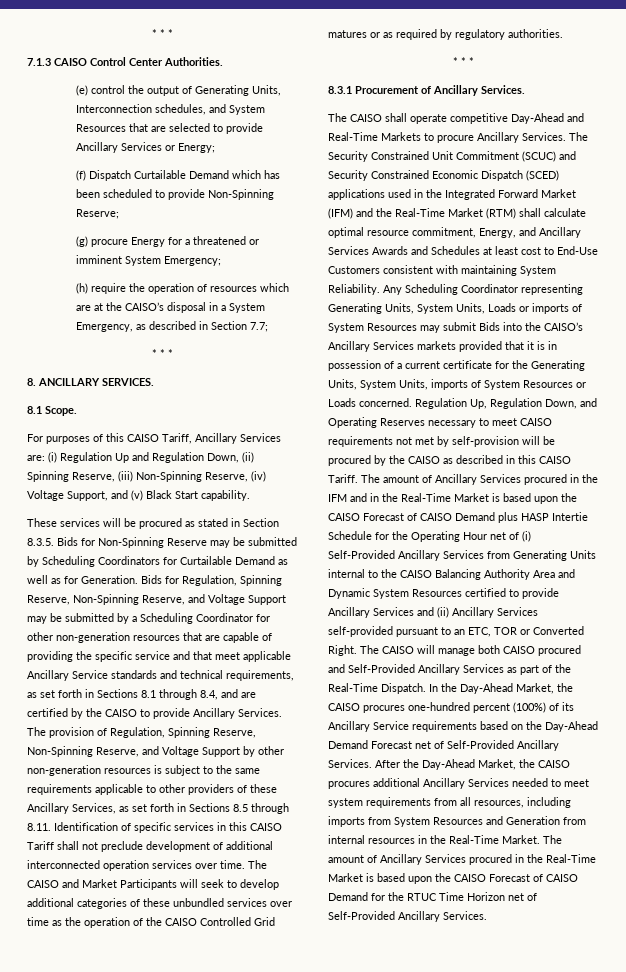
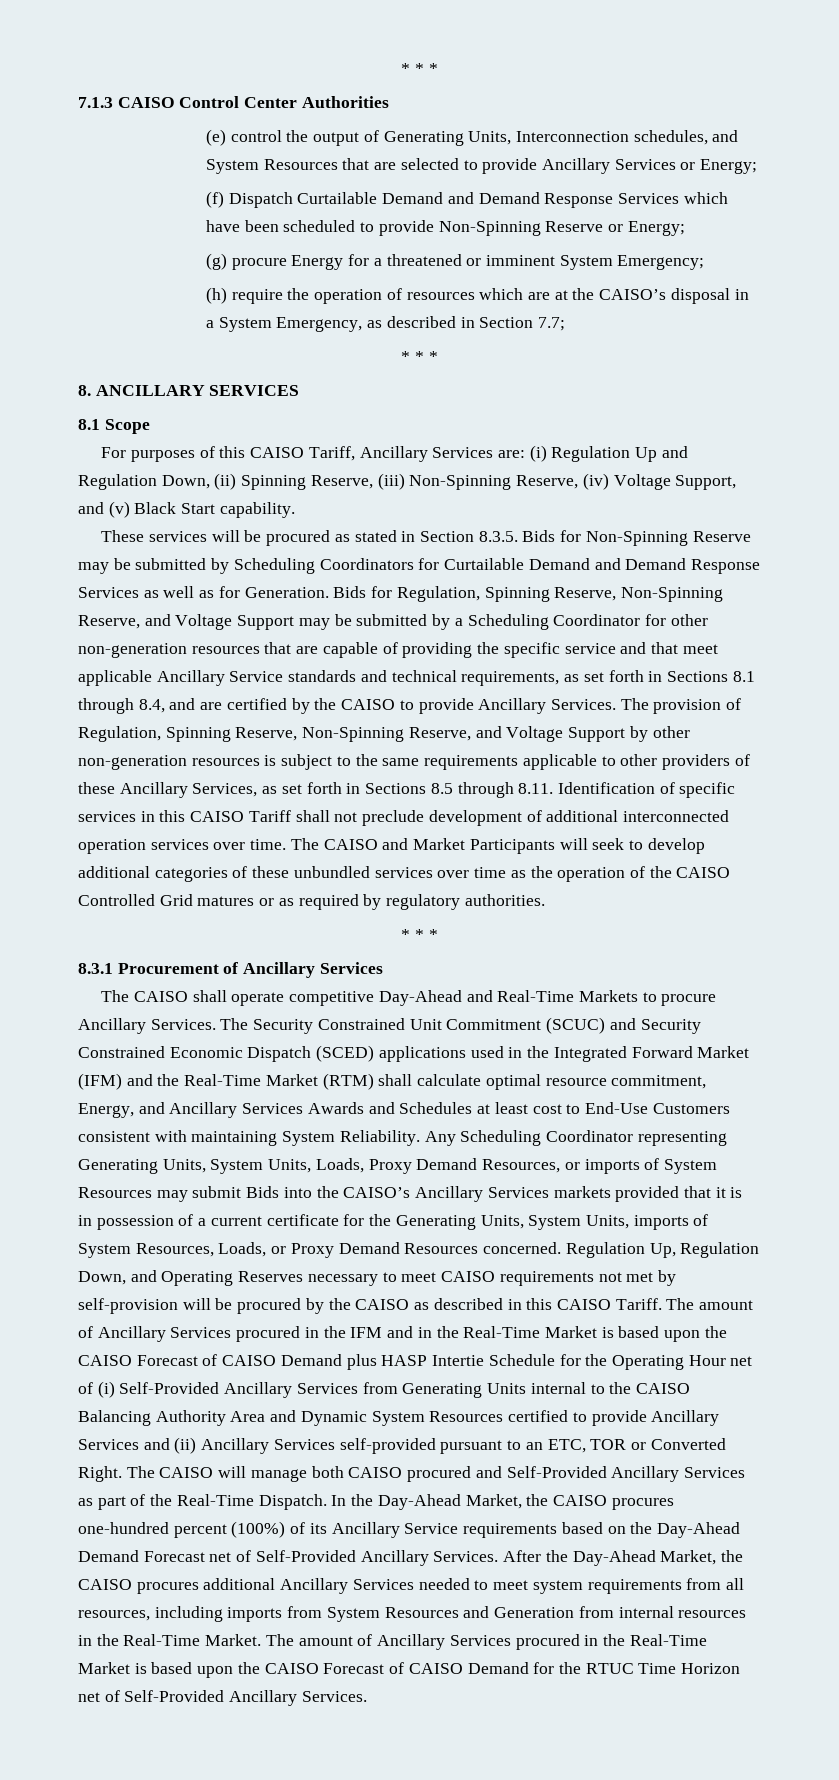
[164,57,223,66] Authorities. -> [301,96,389,108] Authorities
[232,170,281,179] which has -> [447,192,728,208] [205,220,240,232] and Demand Response Services which have
[76,209,120,219] Reserve; -> [545,221,685,236] Reserve or Energy;
[102,378,154,386] [27,406,77,416] SERVICES. // 8.1 Scope. -> [209,385,300,396] [78,419,150,434] SERVICES // 8.1 Scope
(275, 560) none -> [594,558,760,574] [78,587,139,598] and Demand Response Services
[481,85,525,94] Services. -> [319,962,383,974] Services
[488,303,516,312] Loads -> [315,1158,561,1174] Loads, Proxy Demand Resources,
[523,380,586,388] [328,398,356,407] Resources or Loads -> [135,1242,479,1258] Resources, Loads, or Proxy Demand Resources

